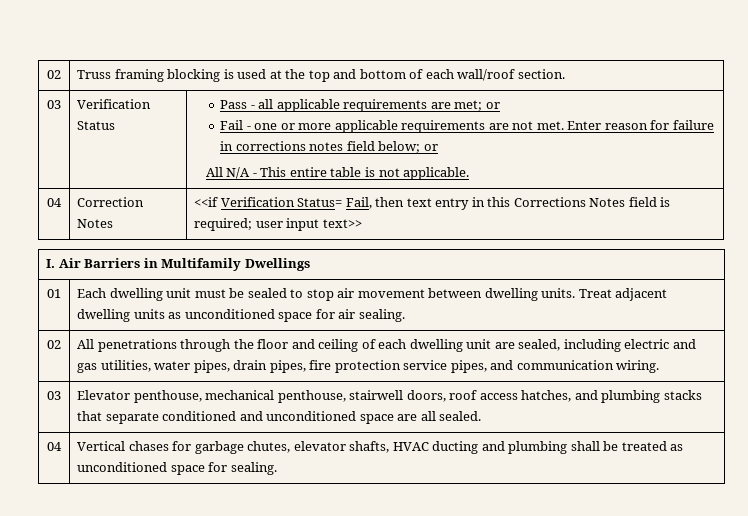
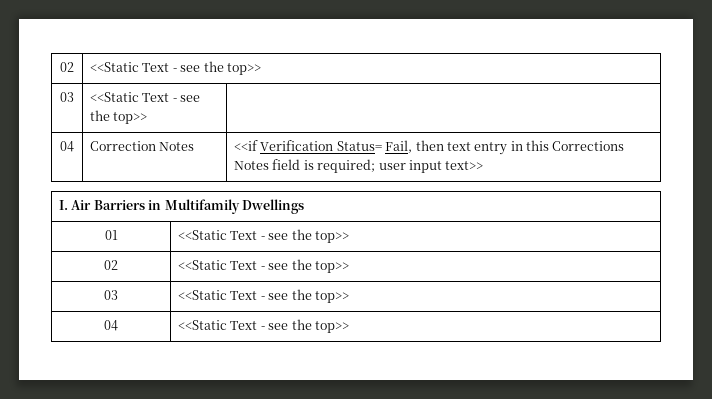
[47,70,61,79] [77,69,565,82] [47,100,61,109] [77,99,152,109] [77,121,116,130] [220,99,500,112] [220,120,714,133] [220,141,438,153] [205,167,470,180] 02 | Truss framing blocking is used at the top and bottom of each wall/roof section. // 03 | Verification Status | Pass - all applicable requirements are met; or // Fail - one or more applicable requirements are not met. Enter reason for failure in corrections notes field below; or // All N/A - This entire table is not applicable. -> [60,62,74,72] [90,61,261,75] [60,92,74,102] [90,92,201,102] [90,110,148,124] 02 | <<Static Text - see the top>> // 03 | <<Static Text - see the top>> |
[77,288,668,301] [77,309,405,322] [47,340,61,349] [77,339,696,352] [77,360,660,373] [47,391,61,400] [77,390,702,403] [77,411,482,424] [47,442,62,451] [77,441,684,454] [77,462,277,475] Each dwelling unit must be sealed to stop air movement between dwelling units. Treat adjacent dwelling units as unconditioned space for air sealing. // 02 | All penetrations through the floor and ceiling of each dwelling unit are sealed, including electric and gas utilities, water pipes, drain pipes, fire protection service pipes, and communication wiring. // 03 | Elevator penthouse, mechanical penthouse, stairwell doors, roof access hatches, and plumbing stacks that separate conditioned and unconditioned space are all sealed. // 04 | Vertical chases for garbage chutes, elevator shafts, HVAC ducting and plumbing shall be treated as unconditioned space for sealing. -> [178,229,349,243] [104,260,118,270] [178,259,349,273] [104,290,118,300] [178,289,349,303] [104,320,118,331] [178,319,349,333] <<Static Text - see the top>> // 02 | <<Static Text - see the top>> // 03 | <<Static Text - see the top>> // 04 | <<Static Text - see the top>>

